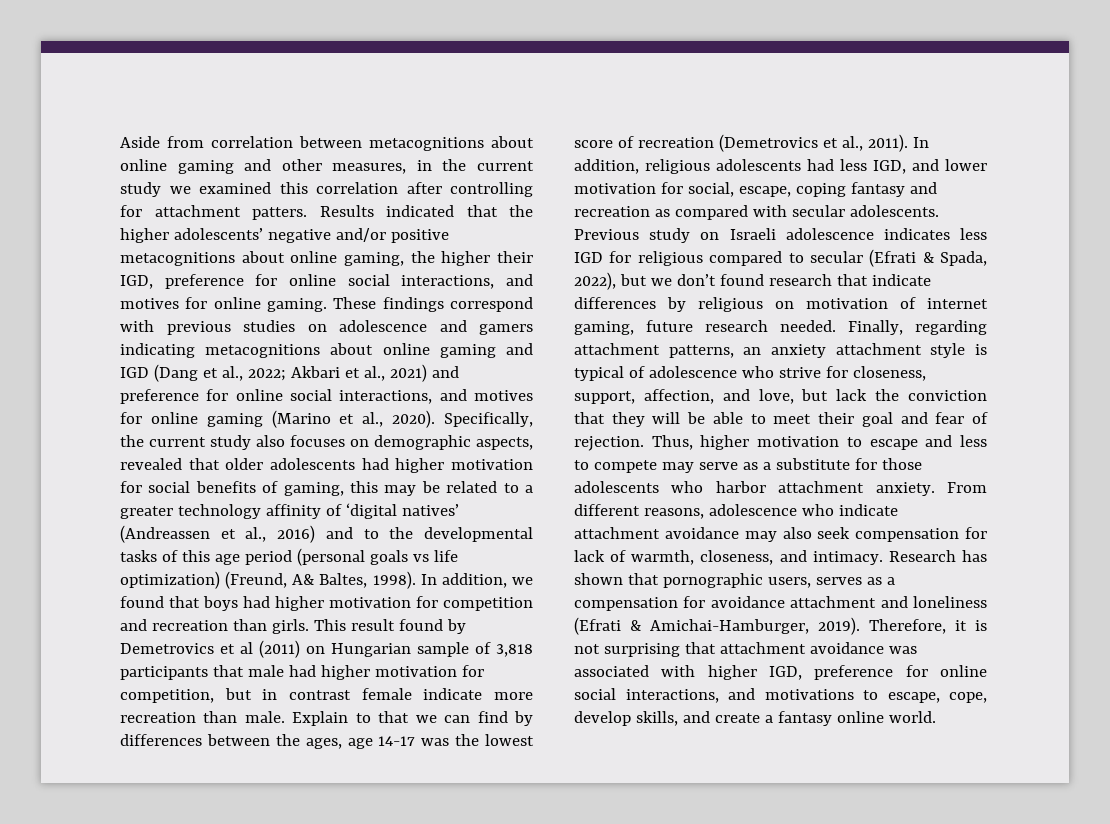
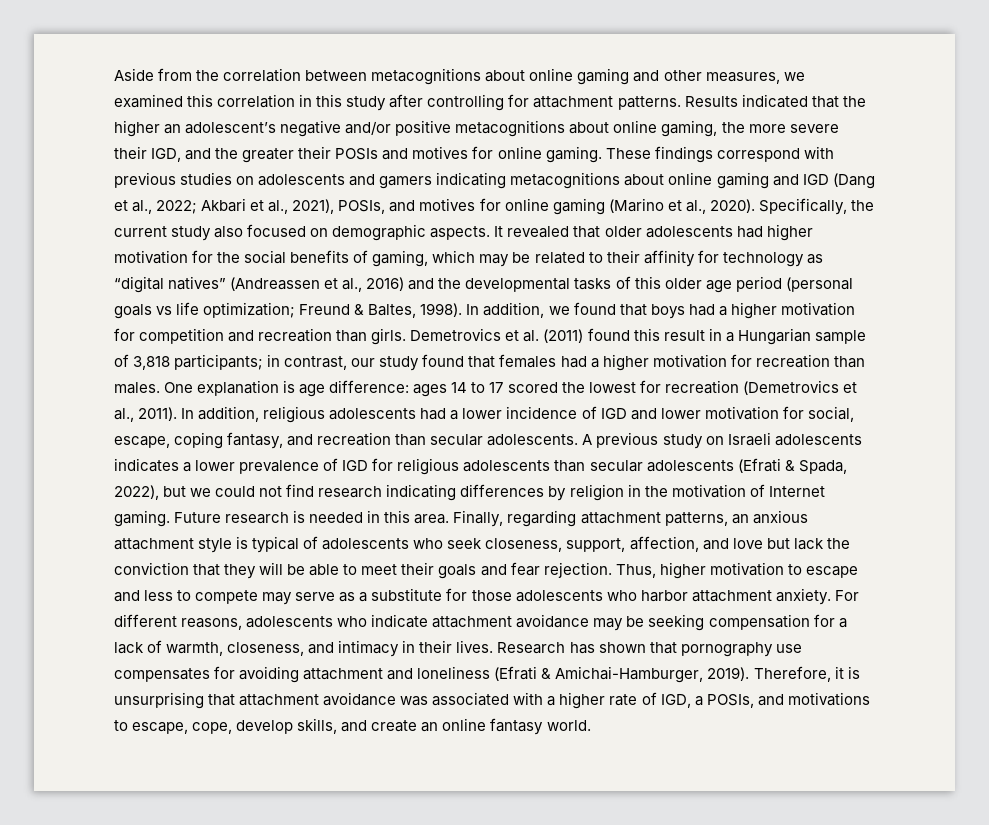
(204, 142) none -> [196,70,220,81] the
[416,159,534,171] [120,182,161,197] in the current study -> (780, 78) none
(398, 188) none -> [299,94,387,111] in this study
[252,207,307,220] patters. -> [617,96,681,110] patterns.
[173,228,263,240] adolescents’ -> [164,122,277,134] an adolescent’s
[441,251,534,266] [120,274,495,289] higher their IGD, preference for online social interactions, -> [748,124,839,133] [114,146,379,163] more severe their IGD, and the greater their POSIs
[339,320,427,332] adolescence -> [258,174,346,186] adolescents
[389,364,459,382] [120,389,433,404] 2021) and preference for online social interactions, -> [292,199,386,214] 2021), POSIs,
[290,435,345,447] focuses -> [247,224,307,237] focused
[476,437,533,450] aspects, -> [430,226,504,240] aspects. It
(142, 487) none -> [217,252,241,263] the
[350,481,378,493] this -> [432,250,476,263] which
[524,485,533,493] [120,503,459,519] a greater technology affinity of ‘digital natives’ -> [606,250,823,267] [114,276,227,293] their affinity for technology as “digital natives”
[363,529,379,539] to -> (435, 284) none
(210, 556) none -> [664,278,702,289] older
[120,571,315,589] optimization) (Freund, A& -> [203,302,365,318] optimization; Freund &
(270, 602) none -> [718,306,727,316] a
[313,619,466,634] [120,640,533,658] [120,665,484,680] [120,688,533,703] [120,711,533,726] [120,734,534,749] [574,136,634,148] This result found by Demetrovics et al (2011) on Hungarian sample of 3,818 participants that male had higher motivation for competition, but in contrast female indicate more recreation than male. Explain to that we can find by differences between the ages, age 14-17 was the lowest score of -> [410,328,866,345] [114,354,865,371] [114,380,661,397] Demetrovics et al. (2011) found this result in a Hungarian sample of 3,818 participants; in contrast, our study found that females had a higher motivation for recreation than males. One explanation is age difference: ages 14 to 17 scored the lowest for
[840,159,906,174] less IGD, -> [450,406,627,420] a lower incidence of IGD
[850,182,937,197] [574,205,939,220] [574,228,987,243] [574,251,863,266] fantasy and recreation as compared with secular adolescents. Previous study on Israeli adolescence indicates less IGD for religious compared to secular -> [227,432,862,449] [114,458,734,475] fantasy, and recreation than secular adolescents. A previous study on Israeli adolescents indicates a lower prevalence of IGD for religious adolescents than secular adolescents
[676,274,931,286] [574,297,988,312] [574,320,836,335] don’t found research that indicate differences by religious on motivation of internet gaming, future research needed. -> [215,484,825,501] [114,510,450,527] could not find research indicating differences by religion in the motivation of Internet gaming. Future research is needed in this area.
[771,344,826,358] anxiety -> [752,510,808,524] anxious
[648,366,848,378] adolescence who strive for -> [322,538,483,550] adolescents who seek
[758,389,794,404] love, -> [732,538,763,549] love
[861,412,893,427] goal -> [438,564,477,579] goals
[972,412,988,424] of -> (540, 569) none
[947,482,987,493] From -> [834,590,859,601] For
[708,504,797,516] adolescence -> [246,616,334,628] adolescents
[782,527,987,542] also seek compensation for -> [626,614,847,631] be seeking compensation for a
[812,550,987,565] [574,573,895,588] [574,596,785,611] intimacy. Research has shown that pornographic users, serves as a compensation for avoidance -> [338,640,802,657] [114,666,300,683] intimacy in their lives. Research has shown that pornography use compensates for avoiding
[574,643,680,657] not surprising -> [114,692,204,709] unsurprising
[707,665,987,680] [574,688,719,703] higher IGD, preference for online social interactions, -> [547,692,754,709] a higher rate of IGD, a POSIs,
[764,711,884,726] a fantasy online -> [421,718,544,735] an online fantasy

